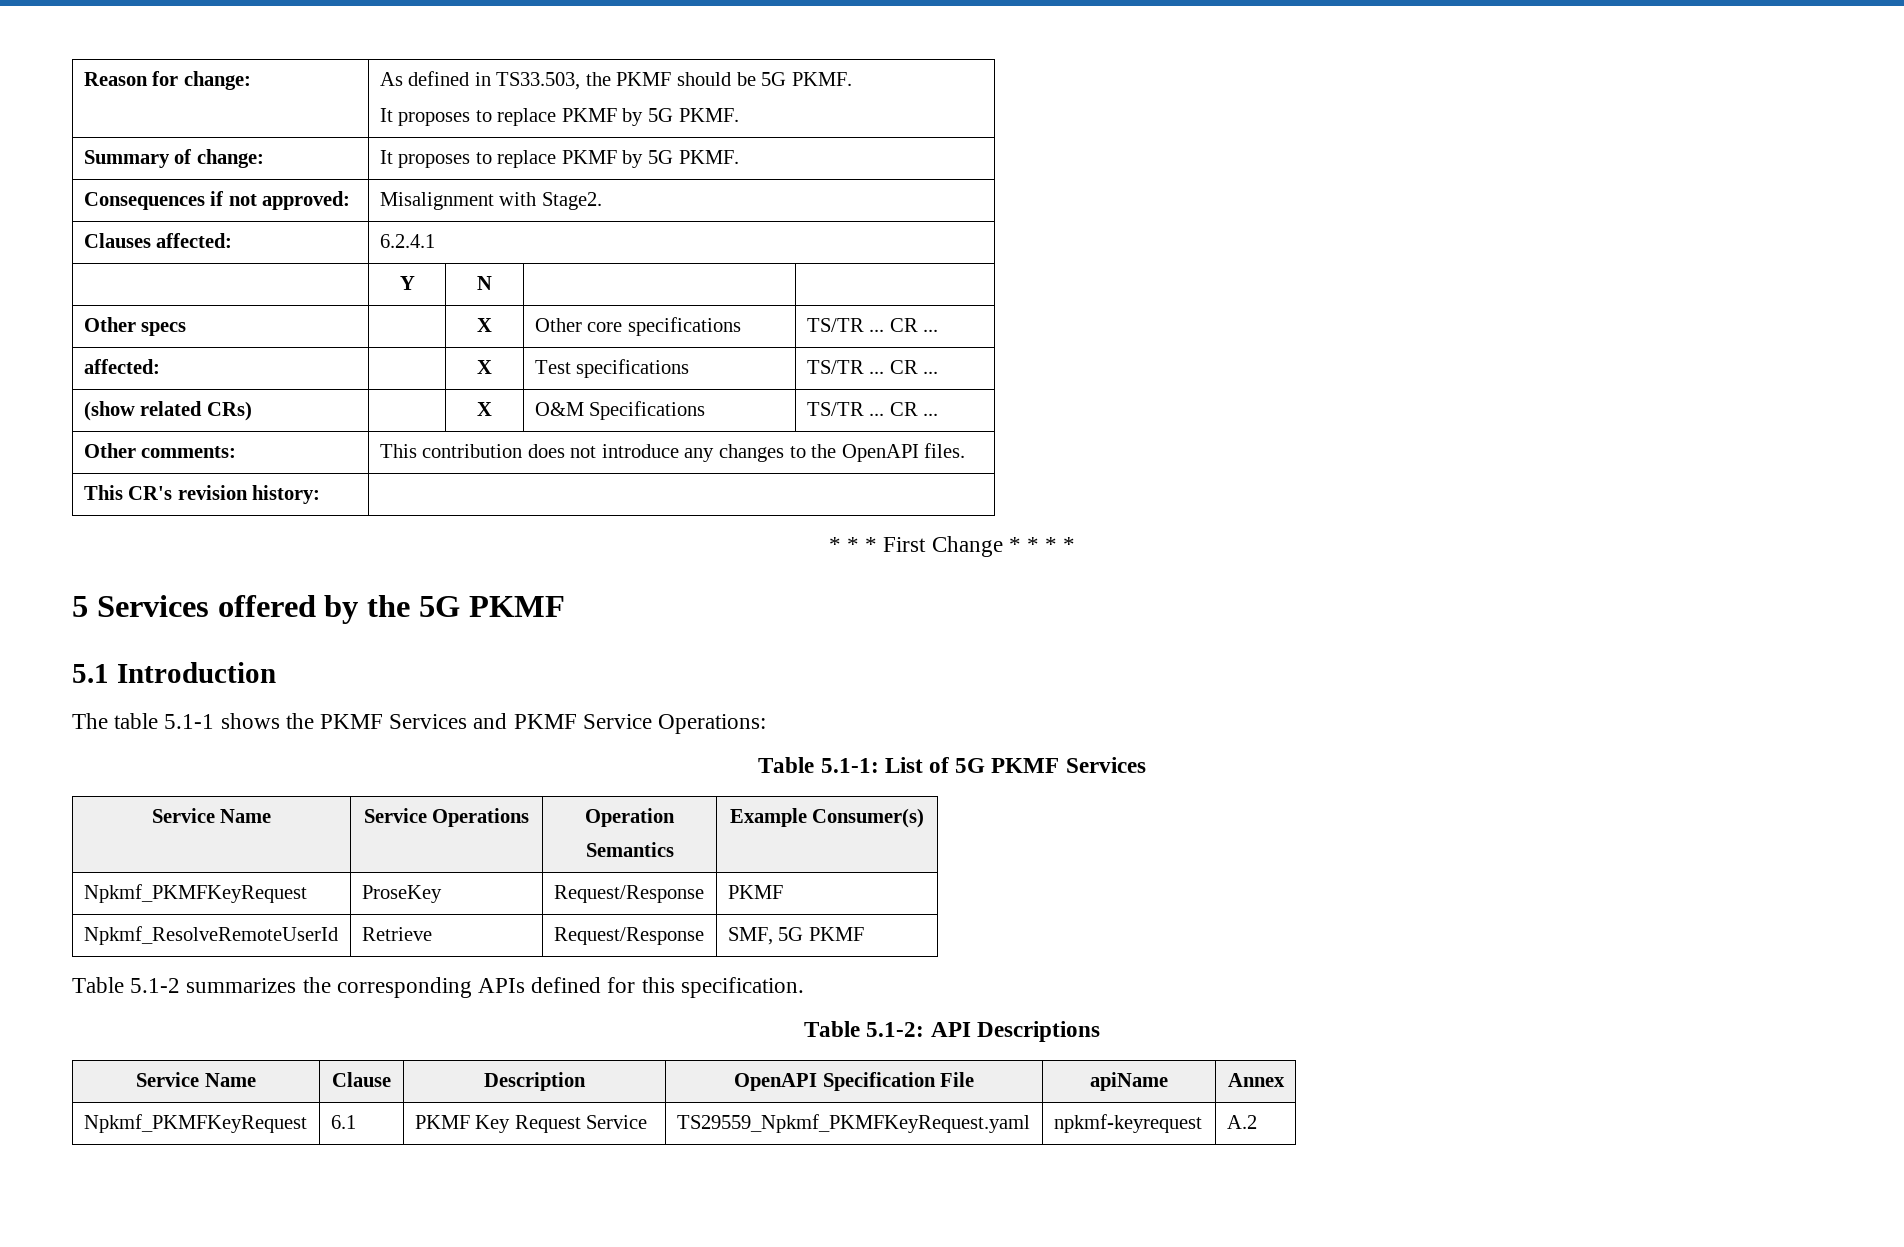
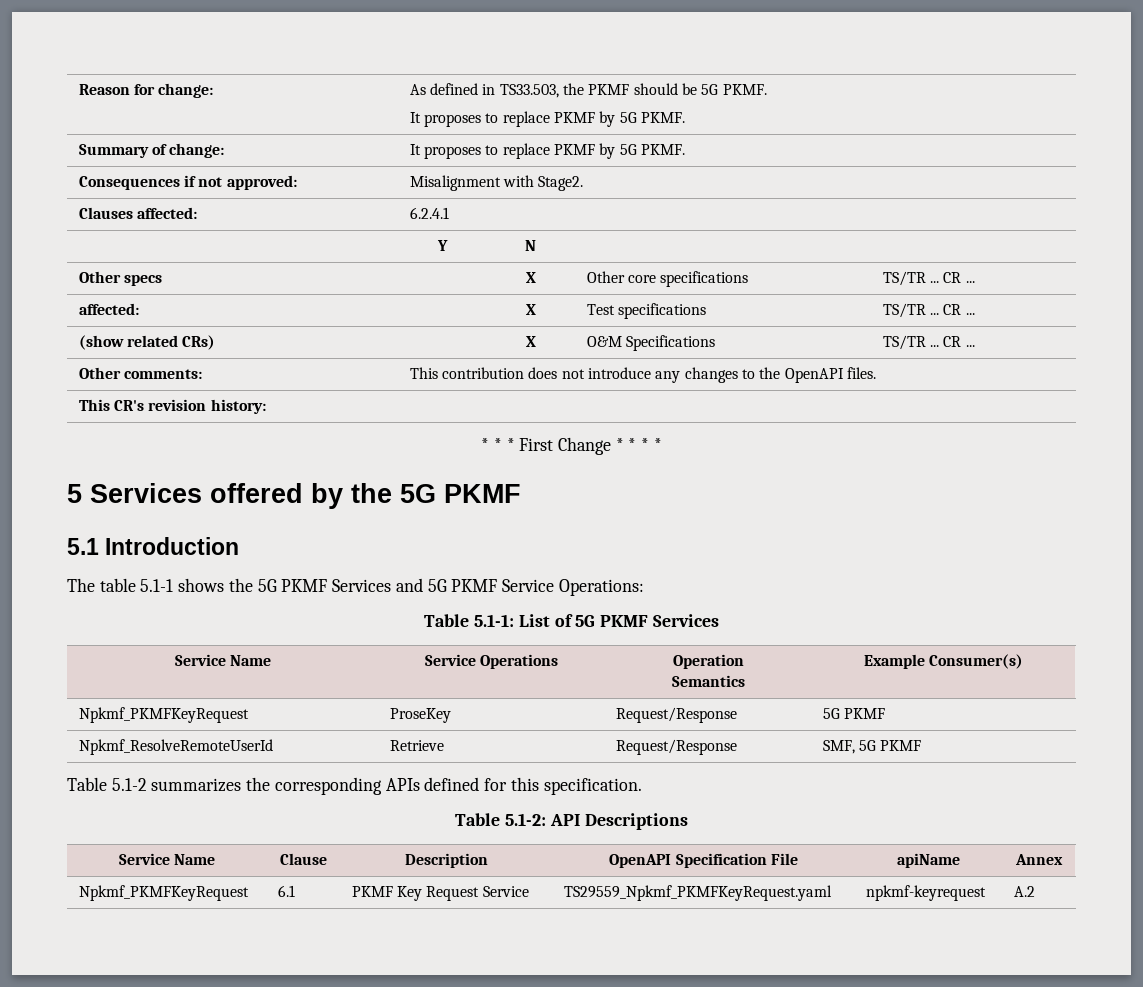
(314, 721) none -> [257,579,277,592] 5G
(508, 721) none -> [427,579,447,592] 5G
(704, 894) none -> [822,708,840,719] 5G

